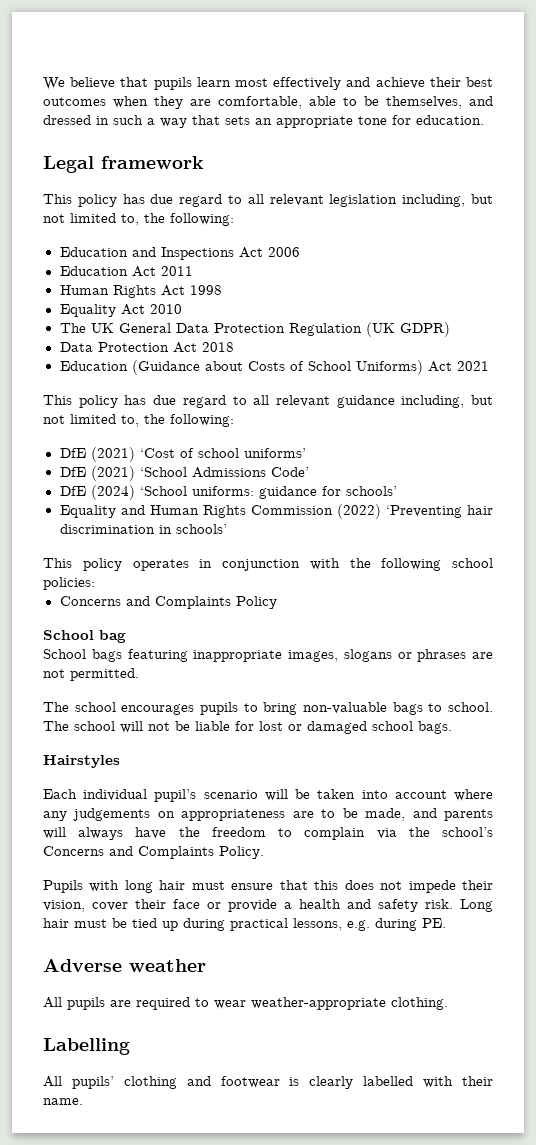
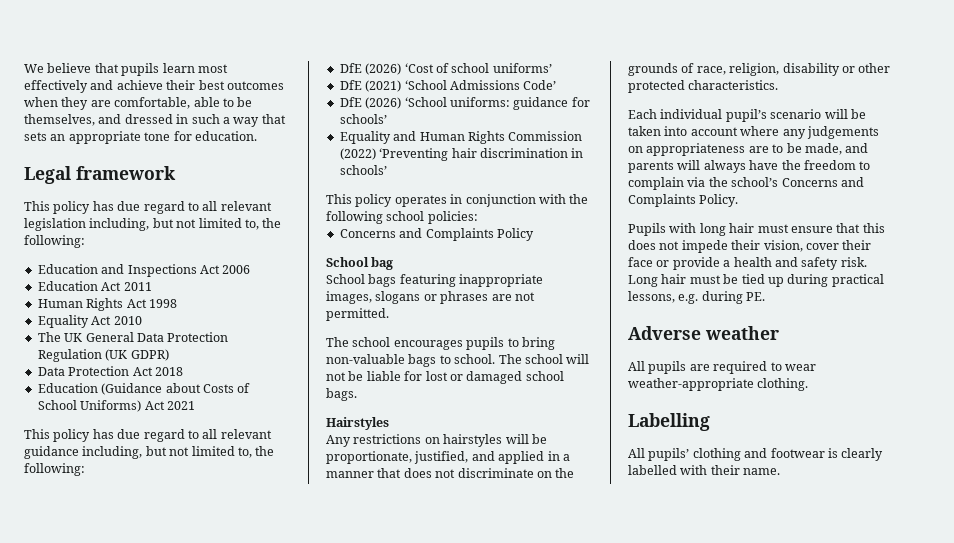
[90,447,135,462] (2021) -> [365,63,402,75] (2026)
[90,485,135,500] (2024) -> [365,97,402,109] (2026)
(120, 761) none -> [326,434,547,447] [326,451,570,464] [326,468,575,478] [628,63,891,76] [628,80,779,93] // Any restrictions on hairstyles will be proportionate, justified, and applied in a manner that does not discriminate on the grounds of race, religion, disability or other protected characteristics.

